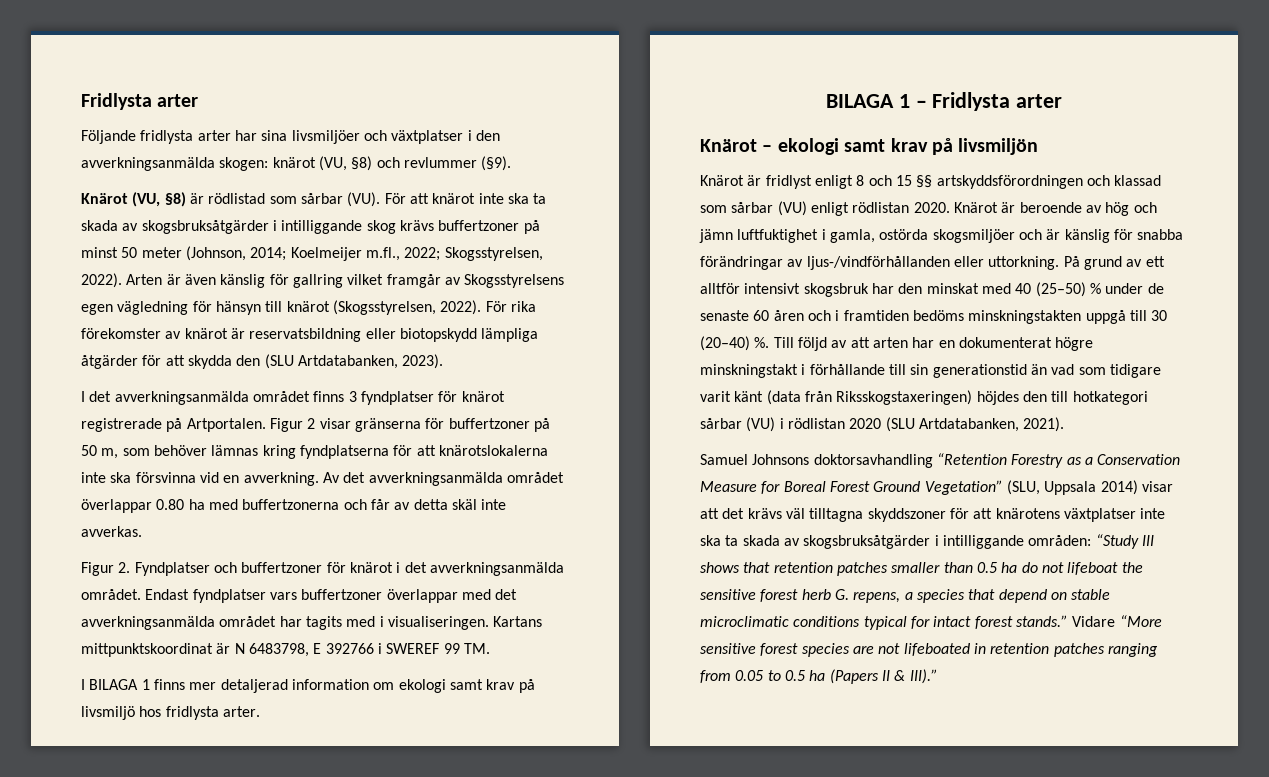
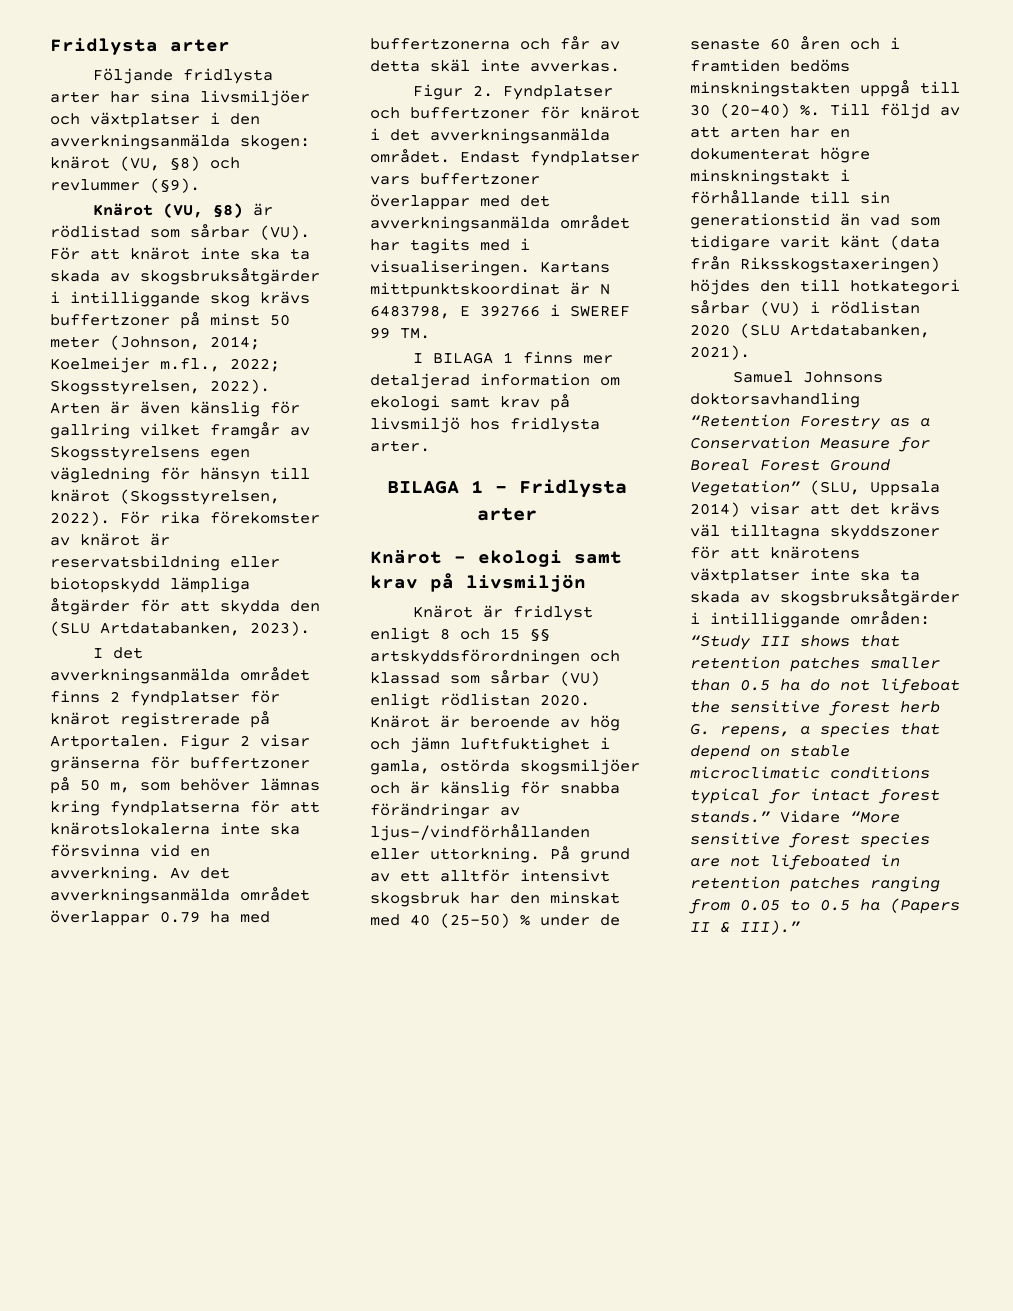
[348,391,357,402] 3 -> [110,691,120,702] 2
[156,499,185,510] 0.80 -> [160,911,200,923] 0.79

